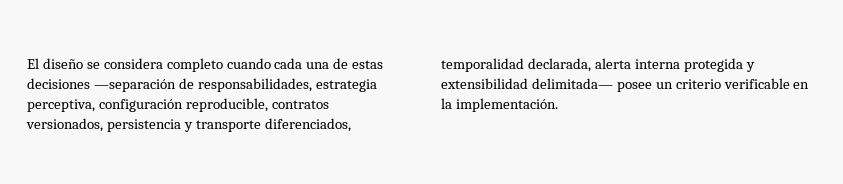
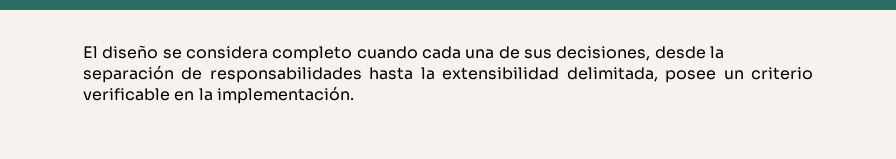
[352,60,384,69] [27,78,377,92] [27,98,329,112] [26,118,351,132] [441,58,755,72] [441,78,613,89] estas decisiones —separación de responsabilidades, estrategia perceptiva, configuración reproducible, contratos versionados, persistencia y transporte diferenciados, temporalidad declarada, alerta interna protegida y extensibilidad delimitada— -> [523,46,724,61] [83,66,658,83] sus decisiones, desde la separación de responsabilidades hasta la extensibilidad delimitada,

